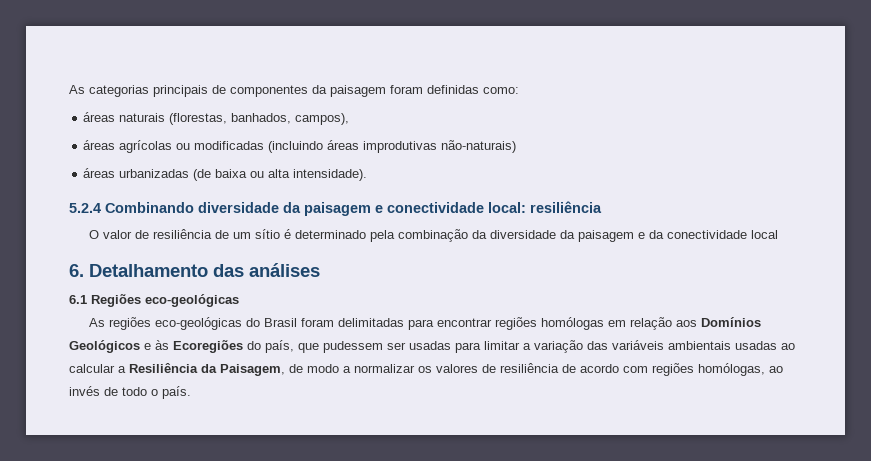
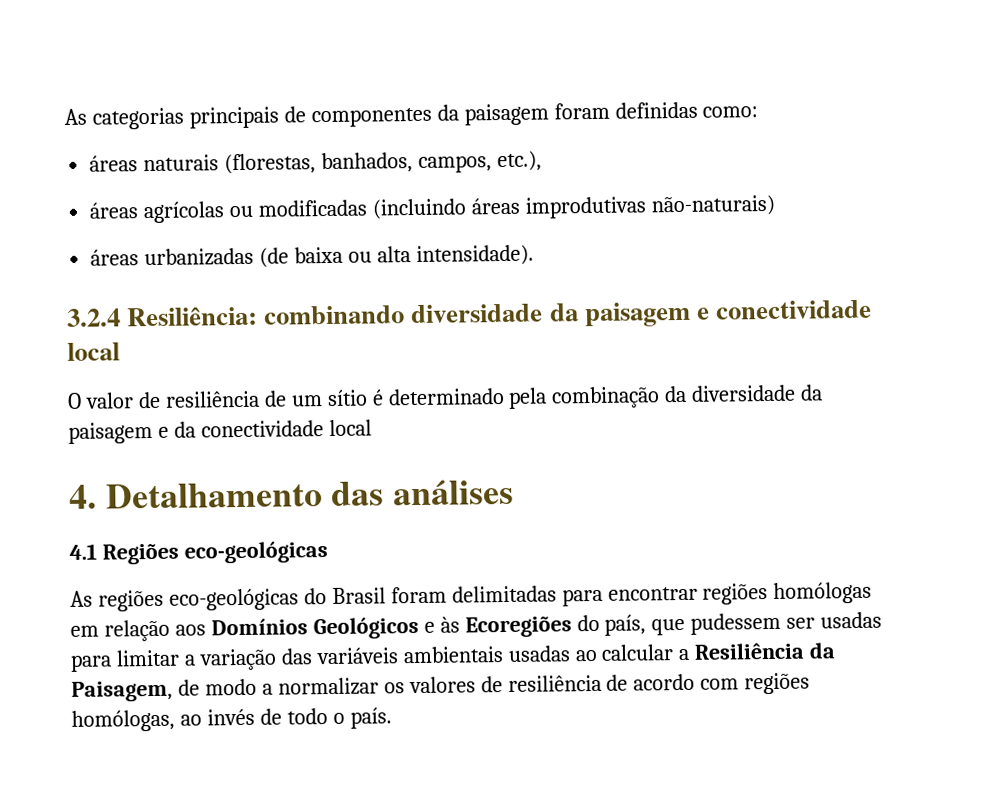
[295,113,350,125] campos), -> [417,150,542,173] campos, etc.),
[69,202,194,213] 5.2.4 Combinando -> [67,305,406,327] 3.2.4 Resiliência: combinando
[488,201,602,213] local: resiliência -> [67,342,120,361] local
[69,264,84,277] 6. -> [69,484,97,509] 4.
[69,295,87,304] 6.1 -> [69,543,97,560] 4.1

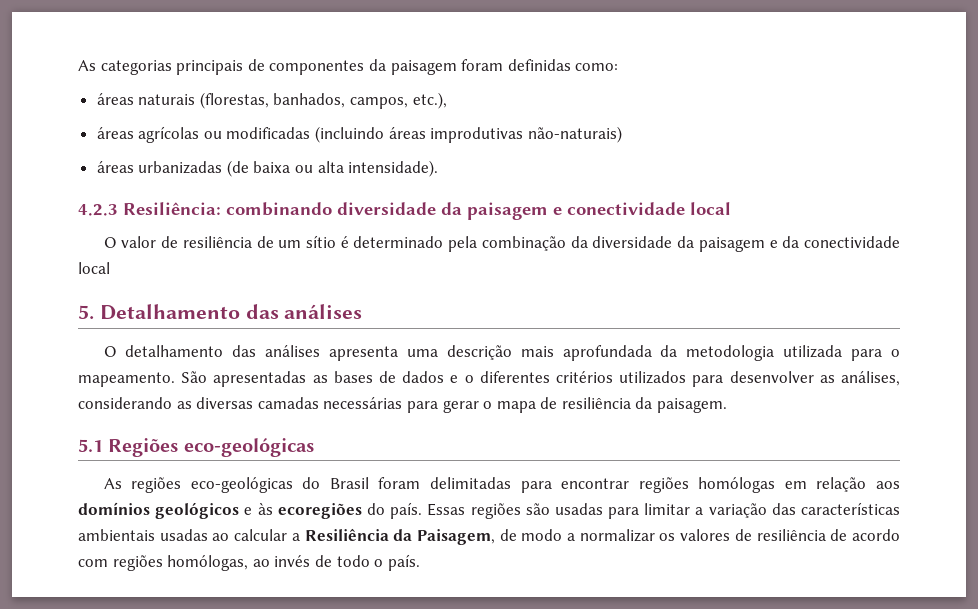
[67,308,121,327] 3.2.4 -> [78,204,118,216] 4.2.3
[69,484,97,509] 4. -> [78,305,94,320] 5.
[69,543,97,560] 4.1 -> [103,345,900,361] [78,371,901,387] [78,397,728,413] [78,439,103,452] O detalhamento das análises apresenta uma descrição mais aprofundada da metodologia utilizada para o mapeamento. São apresentadas as bases de dados e o diferentes critérios utilizados para desenvolver as análises, considerando as diversas camadas necessárias para gerar o mapa de resiliência da paisagem. // 5.1
[210,612,816,640] Domínios Geológicos e às Ecoregiões do país, que pudessem ser -> [78,502,550,519] domínios geológicos e às ecoregiões do país. Essas regiões são
[315,647,399,665] variáveis -> [801,502,900,515] características

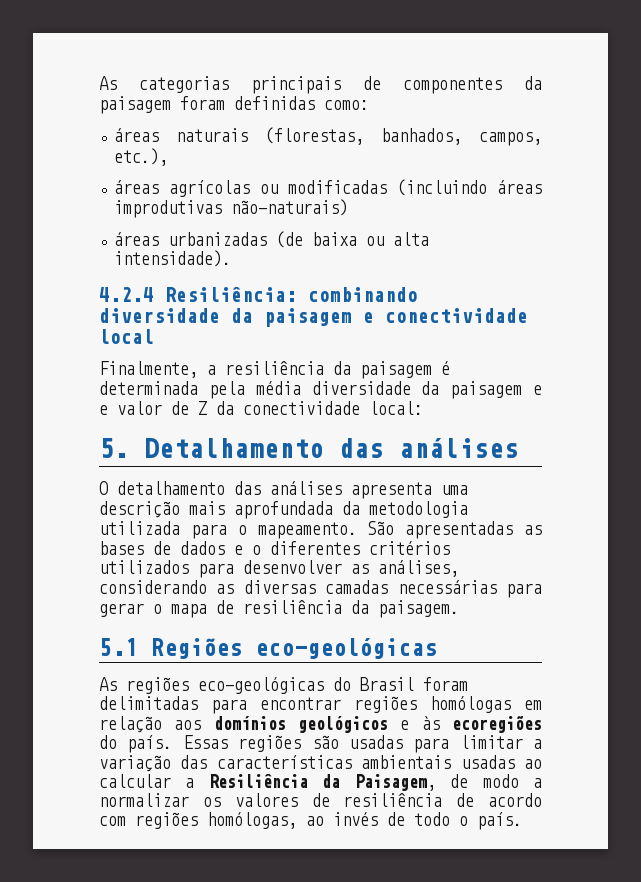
[78,204,118,216] 4.2.3 -> [99,287,154,302] 4.2.4
[103,235,778,252] O valor de resiliência de um sítio é determinado pela combinação da diversidade da paisagem e -> [99,361,450,379] [99,381,542,399] [99,401,207,415] Finalmente, a resiliência da paisagem é determinada pela média diversidade da paisagem e e valor de Z
[78,262,110,274] local -> [369,401,423,415] local:

